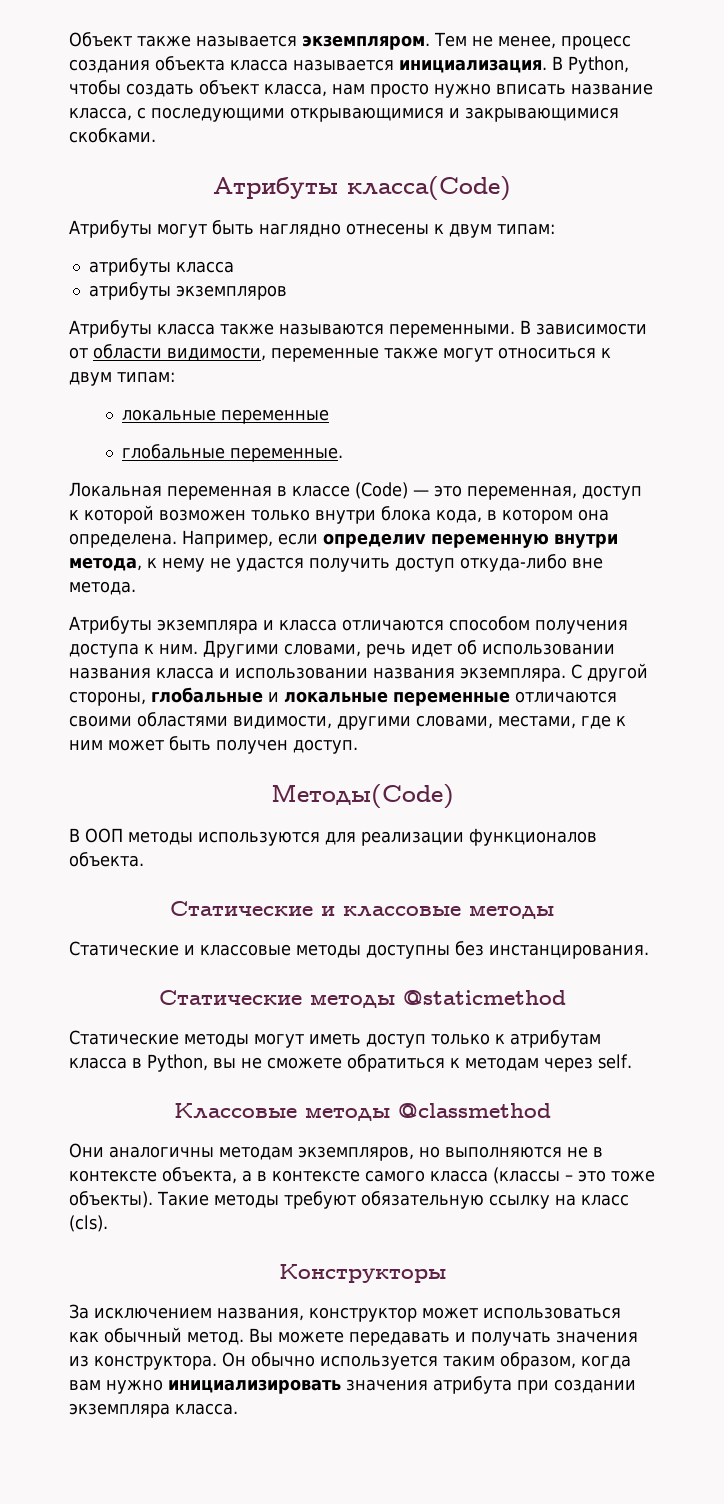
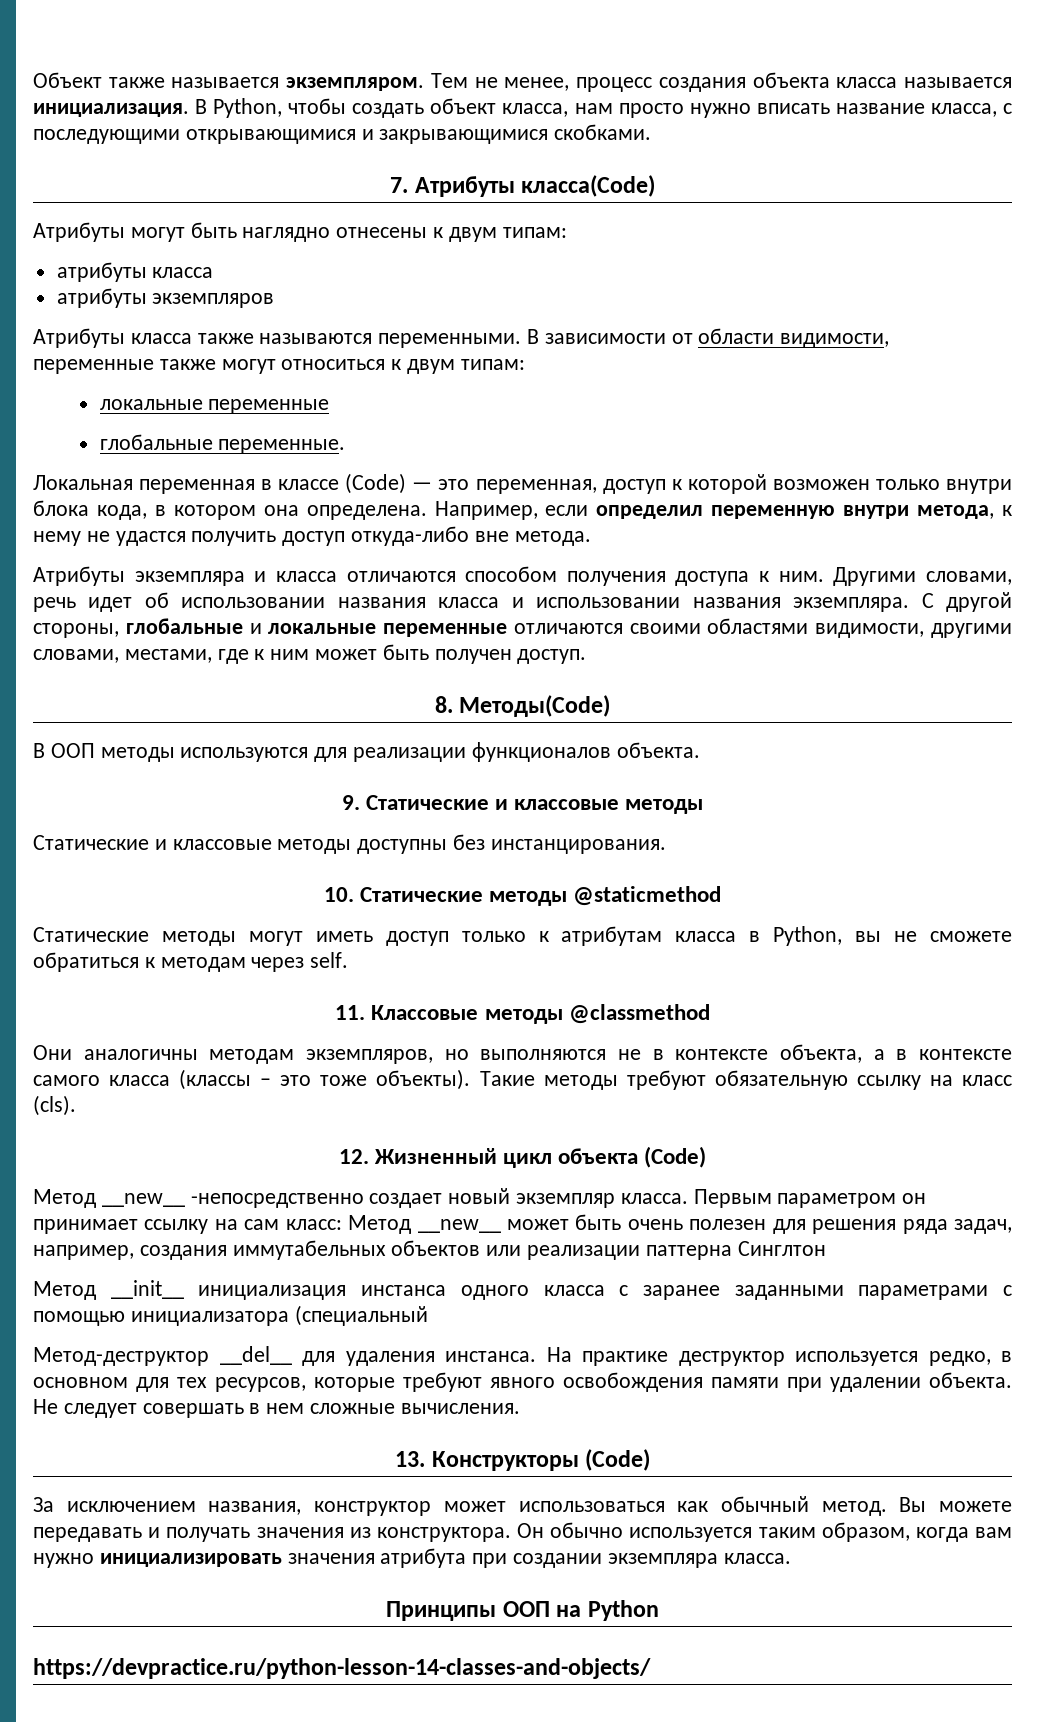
(156, 135) none -> [390,177,409,193] 7.
[323,533,426,548] определиv -> [596,505,704,519] определил
(358, 746) none -> [434,696,453,713] 8.
(144, 859) none -> [341,795,360,810] 9.
(649, 951) none -> [323,887,354,902] 10.
(632, 1061) none -> [335,1005,366,1020] 11.
(108, 1223) none -> [338,1146,707,1168] [33,1188,927,1208] [33,1214,1013,1234] [33,1240,826,1260] [33,1280,1013,1300] [33,1305,428,1326] [33,1346,1012,1366] [33,1372,1012,1392] [33,1399,520,1418] [395,1451,426,1467] 12. Жизненный цикл объекта (Code) // Метод __new__ -непосредственно создает новый экземпляр класса. Первым параметром он принимает ссылку на сам класс: Метод __new__ может быть очень полезен для решения ряда задач, например, создания иммутабельных объектов или реализации паттерна Синглтон // Mетод __init__ инициализация инстанса одного класса с заранее заданными параметрами с помощью инициализатора (специальный // Метод-деструктор __del__ для удаления инстанса. На практике деструктор используется редко, в основном для тех ресурсов, которые требуют явного освобождения памяти при удалении объекта. Не следует совершать в нем сложные вычисления. // 13.
(446, 1273) none -> [584,1449,650,1471] (Code)
(238, 1409) none -> [386,1600,659,1621] [33,1658,651,1679] // Принципы ООП на Python // https://devpractice.ru/python-lesson-14-classes-and-objects/

